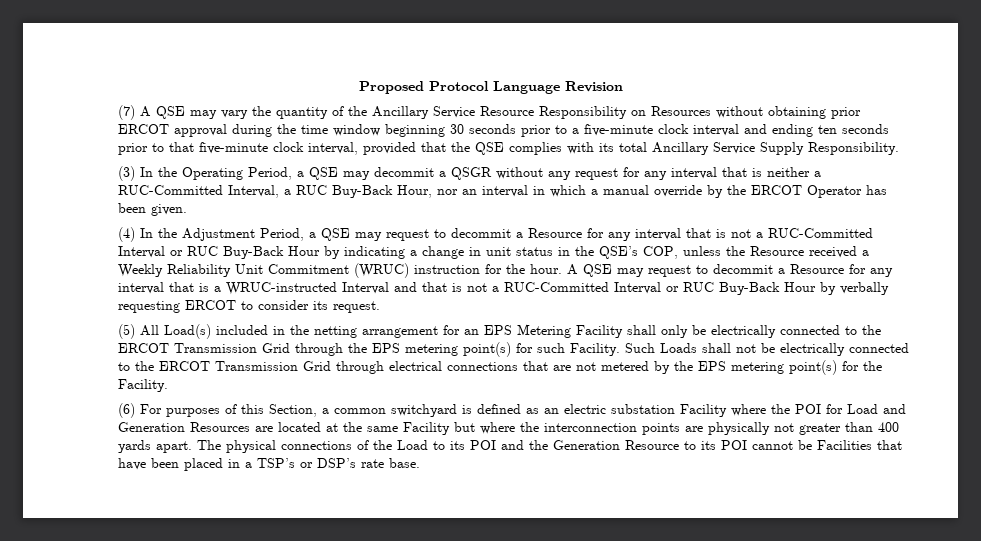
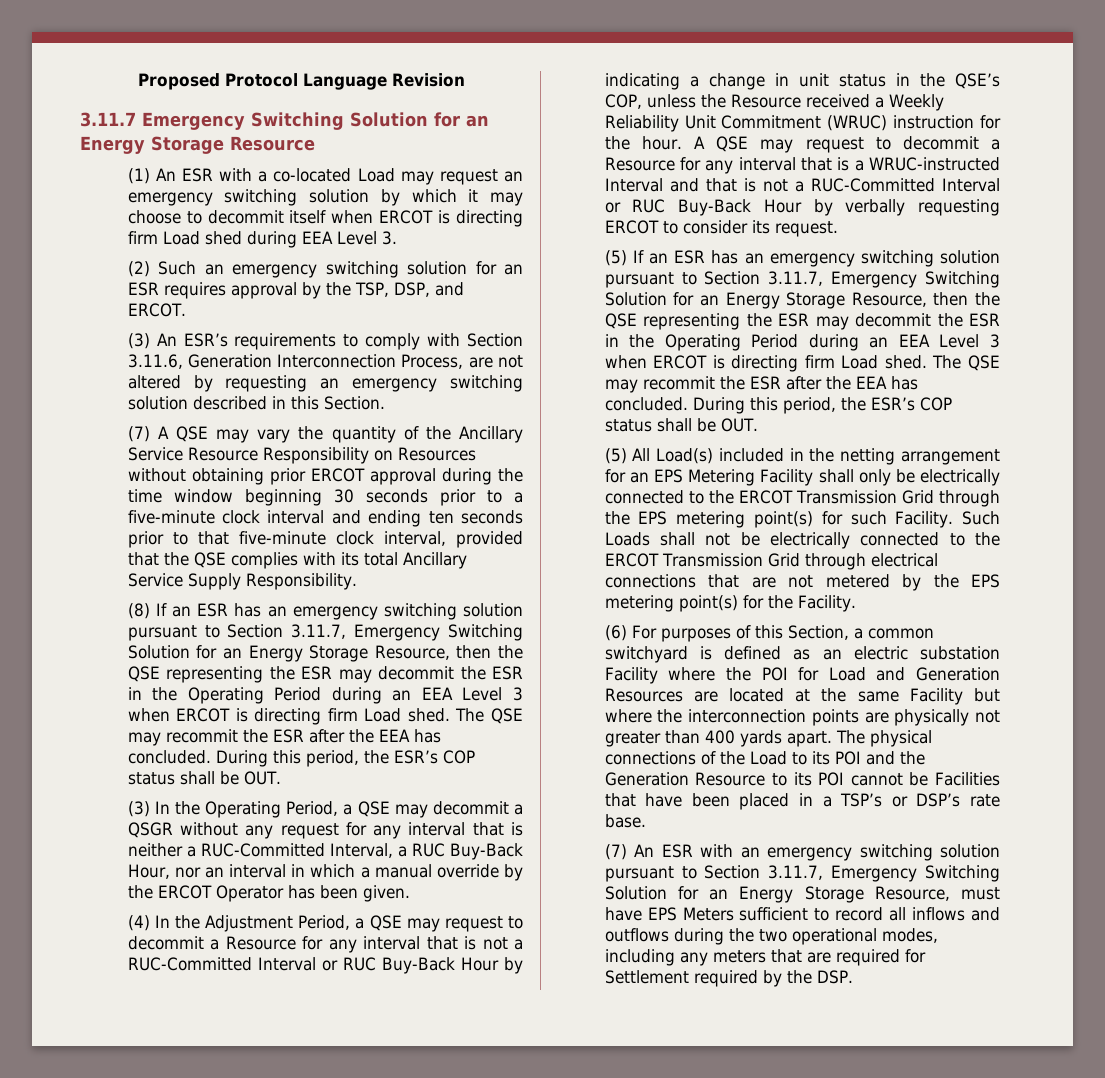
(623, 86) none -> [80,112,489,130] [80,136,315,154] [127,168,523,185] [127,189,523,206] [127,210,523,227] [127,231,397,248] [127,261,523,278] [127,282,464,299] [127,303,186,317] [127,333,523,350] [127,354,523,369] [127,375,523,392] [127,396,385,410] // 3.11.7 Emergency Switching Solution for an Energy Storage Resource // (1) An ESR with a co-located Load may request an emergency switching solution by which it may choose to decommit itself when ERCOT is directing firm Load shed during EEA Level 3. // (2) Such an emergency switching solution for an ESR requires approval by the TSP, DSP, and ERCOT. // (3) An ESR’s requirements to comply with Section 3.11.6, Generation Interconnection Process, are not altered by requesting an emergency switching solution described in this Section.
(899, 148) none -> [127,603,523,620] [127,624,523,641] [127,645,523,662] [127,666,523,683] [127,687,523,704] [127,708,524,725] [127,729,441,746] [127,750,475,767] [127,771,281,785] // (8) If an ESR has an emergency switching solution pursuant to Section 3.11.7, Emergency Switching Solution for an Energy Storage Resource, then the QSE representing the ESR may decommit the ESR in the Operating Period during an EEA Level 3 when ERCOT is directing firm Load shed. The QSE may recommit the ESR after the EEA has concluded. During this period, the ESR’s COP status shall be OUT.
(380, 307) none -> [604,250,1000,267] [604,271,1000,288] [604,292,1000,309] [604,313,1000,330] [604,334,1000,351] [604,355,1001,372] [604,376,918,393] [604,397,952,414] [604,418,758,432] // (5) If an ESR has an emergency switching solution pursuant to Section 3.11.7, Emergency Switching Solution for an Energy Storage Resource, then the QSE representing the ESR may decommit the ESR in the Operating Period during an EEA Level 3 when ERCOT is directing firm Load shed. The QSE may recommit the ESR after the EEA has concluded. During this period, the ESR’s COP status shall be OUT.
(420, 463) none -> [604,844,1000,861] [604,865,1000,882] [604,886,1000,903] [604,907,1000,921] [604,928,938,945] [604,949,926,966] [604,970,853,987] // (7) An ESR with an emergency switching solution pursuant to Section 3.11.7, Emergency Switching Solution for an Energy Storage Resource, must have EPS Meters sufficient to record all inflows and outflows during the two operational modes, including any meters that are required for Settlement required by the DSP.

